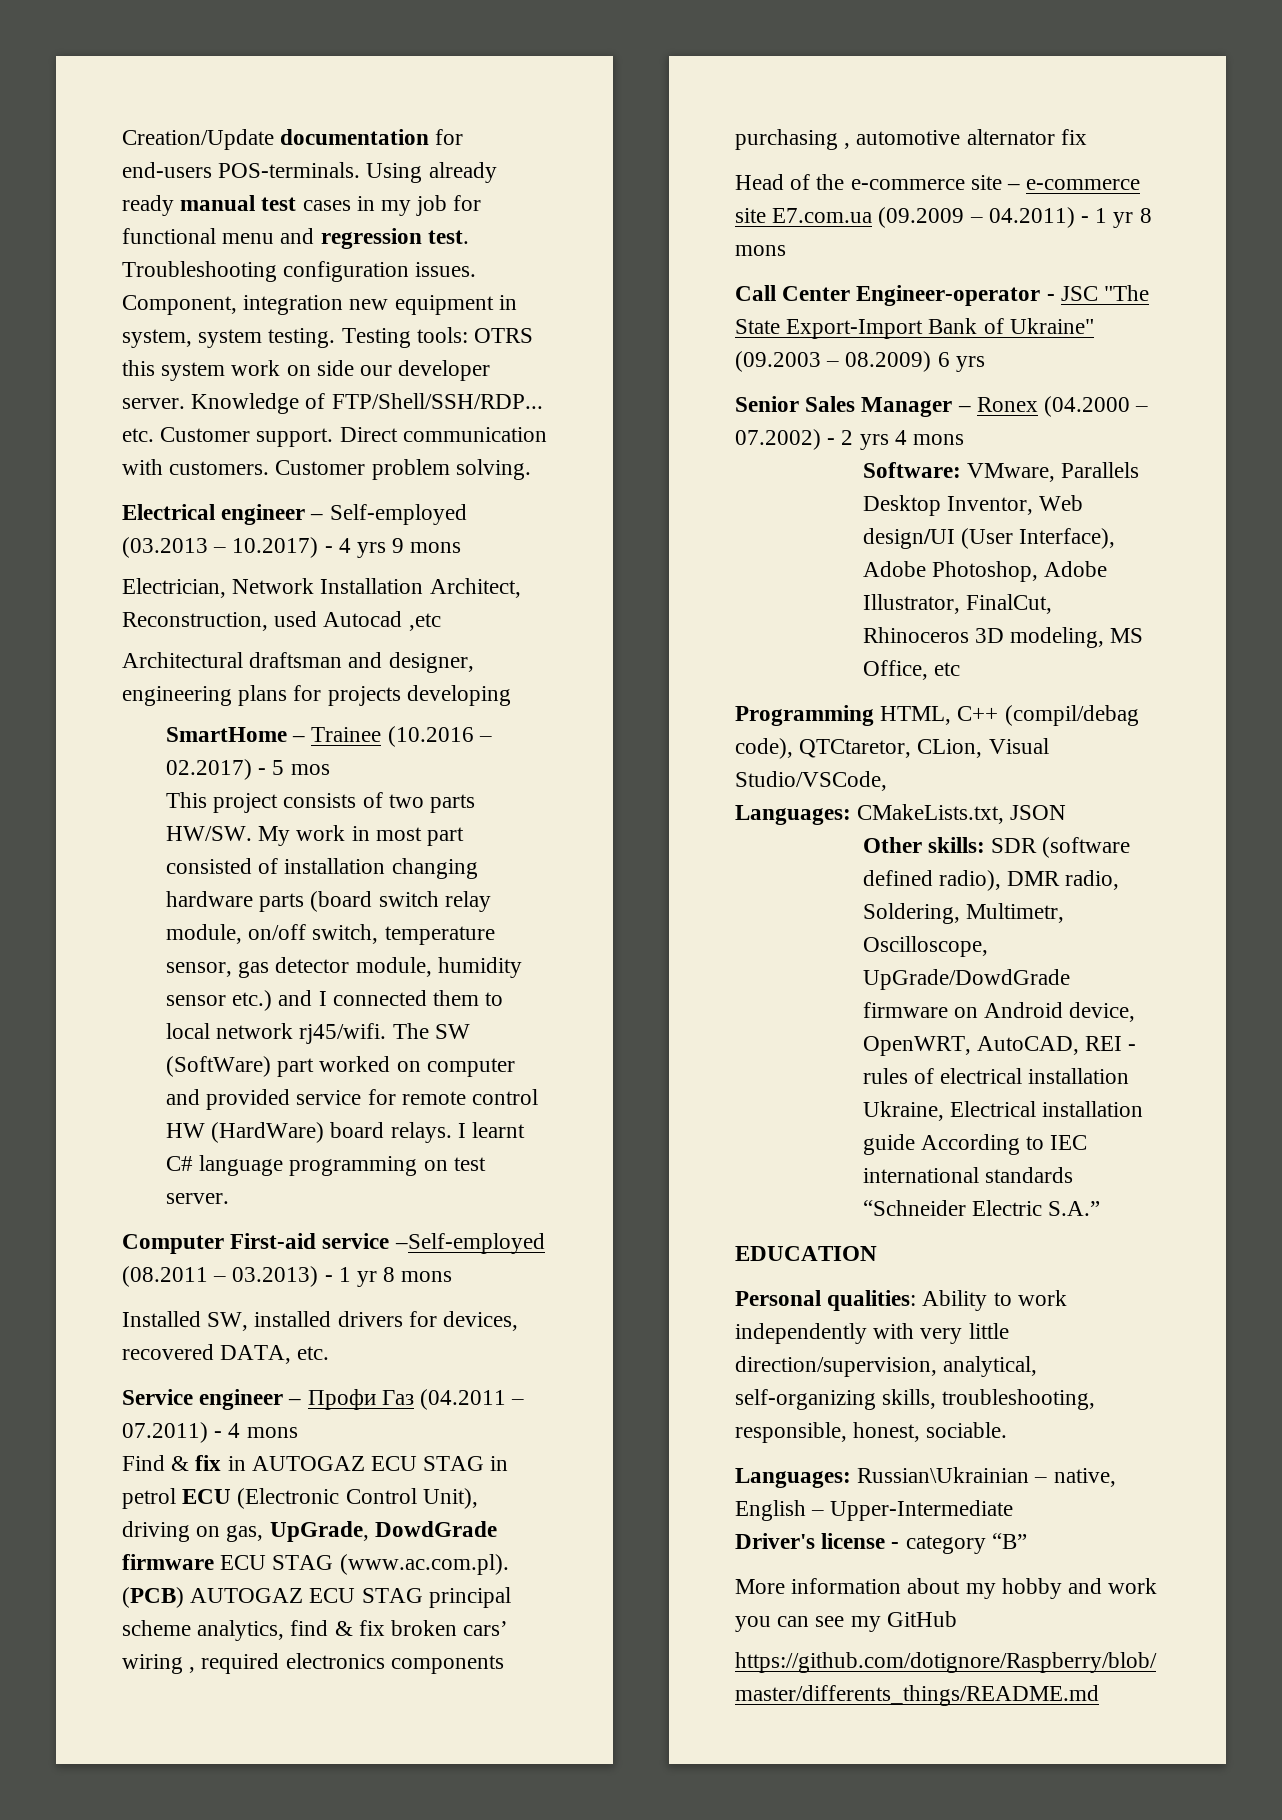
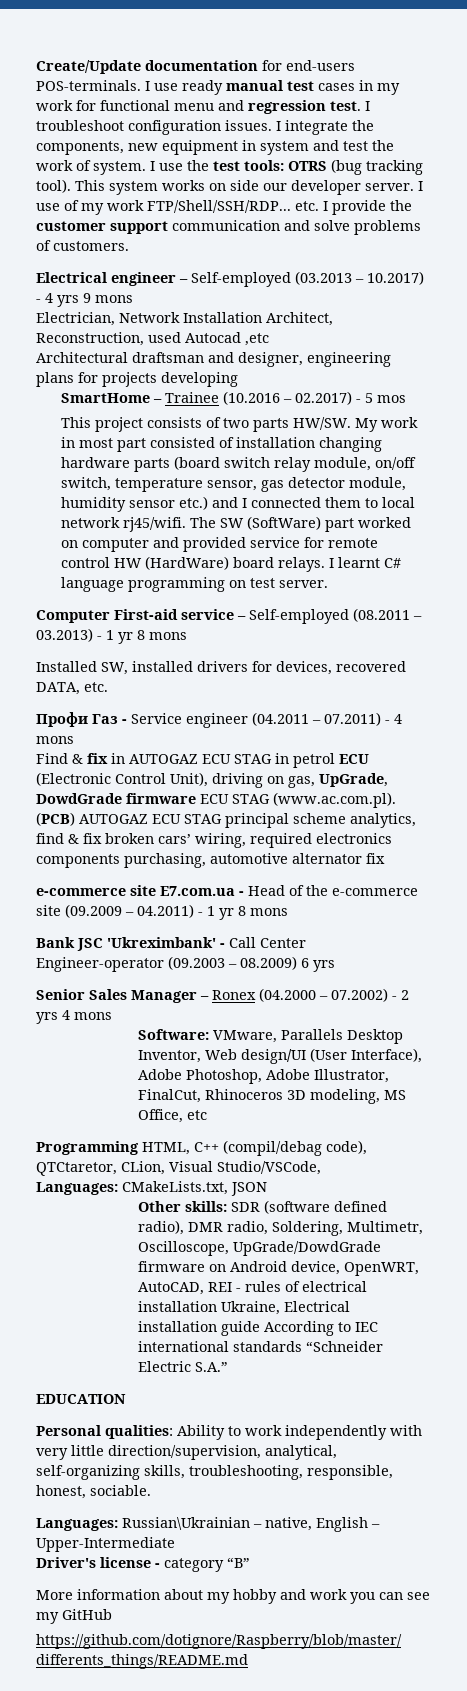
[122,129,274,150] Creation/Update -> [36,60,141,74] Create/Update
[366,162,497,183] Using already -> [145,81,178,91] I use
[416,195,448,216] job -> [36,100,73,111] work
[122,261,477,282] [122,295,517,315] [122,327,534,348] [122,360,281,381] Troubleshooting configuration issues. Component, integration new equipment in system, system testing. Testing tools: OTRS this system work -> [365,101,370,111] [36,120,374,135] [36,140,394,155] [36,159,423,175] [36,179,205,195] I troubleshoot configuration issues. I integrate the components, new equipment in system and test the work of system. I use the test tools: OTRS (bug tracking tool). This system works
[191,393,543,414] [122,427,547,447] [122,459,531,480] Knowledge of FTP/Shell/SSH/RDP... etc. Customer support. Direct communication with customers. Customer problem solving. -> [418,181,423,191] [36,200,412,215] [36,220,421,235] [36,240,129,251] I use of my work FTP/Shell/SSH/RDP... etc. I provide the customer support communication and solve problems of customers.
[394,1233,545,1254] –Self-employed -> [237,609,349,624] – Self-employed
[122,1389,414,1410] Service engineer – Профи Газ -> [36,712,248,728] Профи Газ - Service engineer
[122,1654,196,1674] wiring , -> [195,833,246,848] wiring,
[735,129,851,150] purchasing , -> [124,853,206,868] purchasing,
(1087, 137) none -> [36,885,244,896] e-commerce site E7.com.ua -
[1007,179,1141,190] [735,208,873,223] – e-commerce site E7.com.ua -> (61, 910) none
[735,285,1150,306] [735,318,1094,339] Call Center Engineer-operator - JSC "The State Export-Import Bank of Ukraine" -> [36,937,306,951] [36,957,164,972] Bank JSC 'Ukreximbank' - Call Center Engineer-operator

